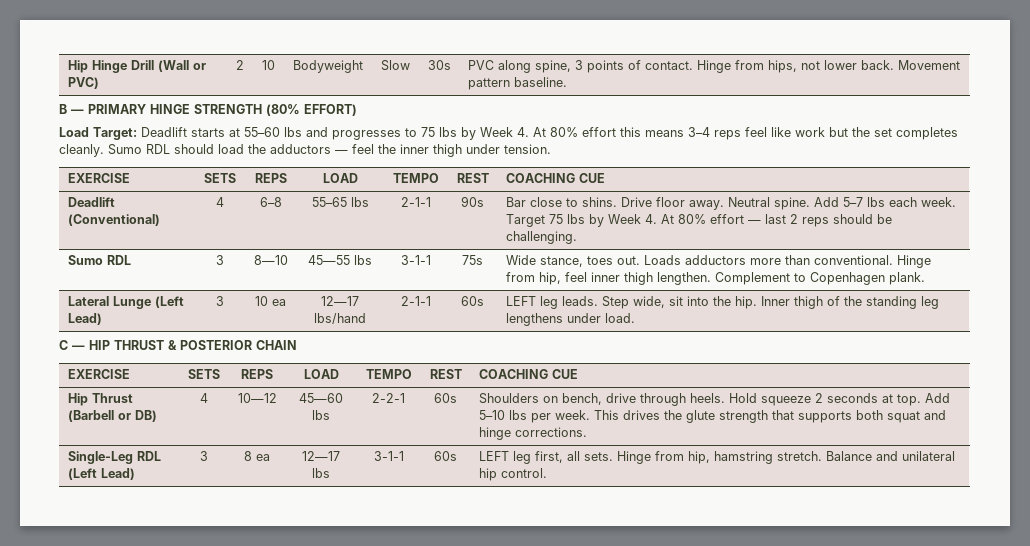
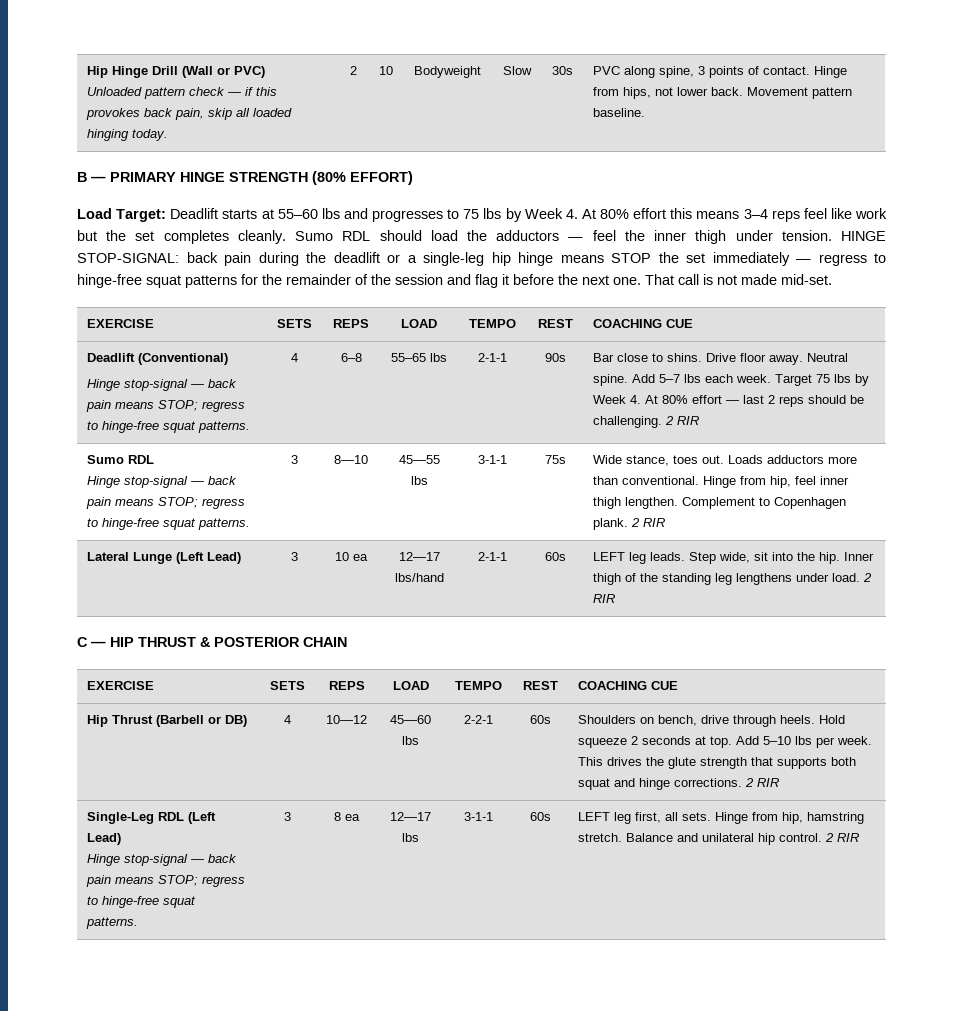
(99, 83) none -> [87,87,278,99] [86,108,293,120] [87,129,169,141] // Unloaded pattern check — if this provokes back pain, skip all loaded hinging today.
(551, 149) none -> [840,231,886,241] [77,252,886,266] [77,274,832,288] HINGE STOP-SIGNAL: back pain during the deadlift or a single-leg hip hinge means STOP the set immediately — regress to hinge-free squat patterns for the remainder of the session and flag it before the next one. That call is not made mid-set.
(160, 220) none -> [87,379,238,391] [86,400,246,412] [87,421,251,433] // Hinge stop-signal — back pain means STOP; regress to hinge-free squat patterns.
[67,255,131,265] // Sumo RDL -> [665,416,700,425] [87,455,155,464] [87,476,238,488] [86,497,246,509] [87,518,251,530] 2 RIR // Sumo RDL // Hinge stop-signal — back pain means STOP; regress to hinge-free squat patterns.
(925, 278) none -> [631,518,666,527] 2 RIR
(635, 318) none -> [863,573,873,582] [593,594,616,603] 2 RIR
(587, 432) none -> [745,778,780,787] 2 RIR
(135, 474) none -> [87,854,238,866] [86,875,246,887] [87,896,197,908] [86,917,139,929] // Hinge stop-signal — back pain means STOP; regress to hinge-free squat patterns.
(547, 473) none -> [825,833,860,842] 2 RIR

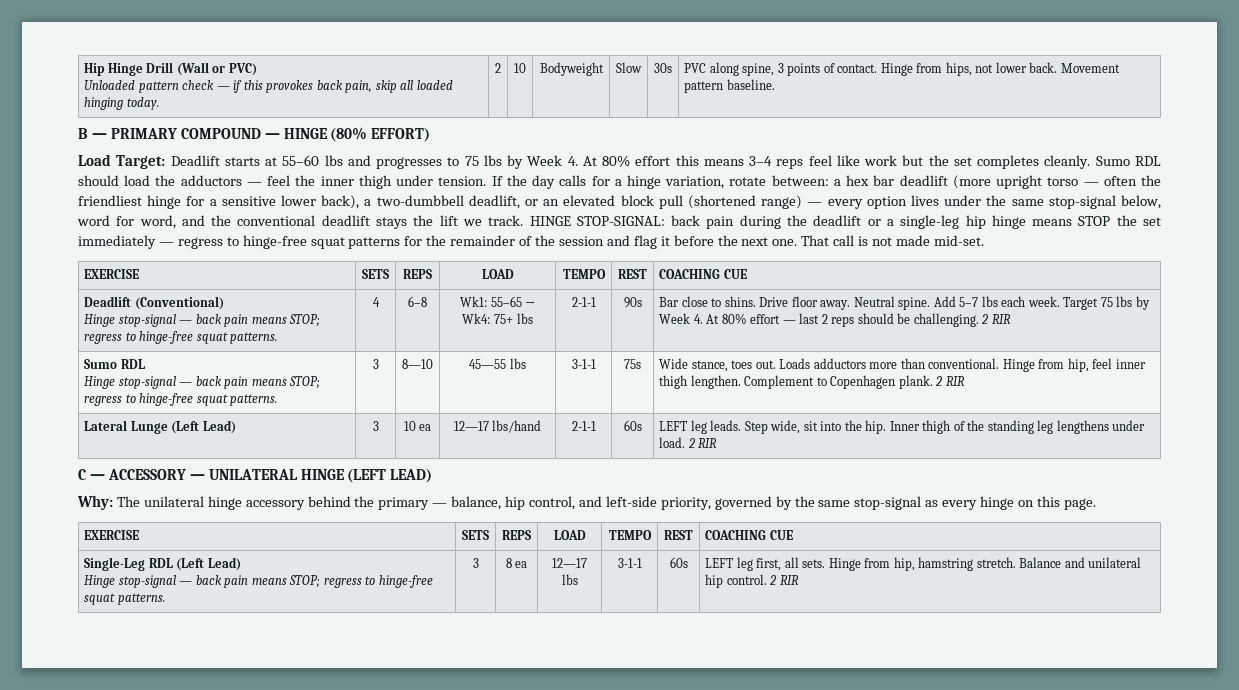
[180,172,308,182] HINGE STRENGTH -> [180,128,328,139] COMPOUND — HINGE
(832, 235) none -> [491,175,1162,189] [78,195,1162,209] [77,215,524,229] If the day calls for a hinge variation, rotate between: a hex bar deadlift (more upright torso — often the friendliest hinge for a sensitive lower back), a two-dumbbell deadlift, or an elevated block pull (shortened range) — every option lives under the same stop-signal below, word for word, and the conventional deadlift stays the lift we track.
[391,353,426,362] 55–65 -> [459,296,536,307] [462,313,513,324] Wk1: 55–65 → Wk4: 75+
[110,637,347,647] [87,681,155,690] [269,681,305,690] [328,681,365,690] [392,681,429,690] [454,681,502,690] [523,681,558,690] [578,681,679,690] [87,715,248,727] [283,715,291,724] [326,715,367,724] [390,715,431,724] [402,736,419,745] [463,715,493,724] [530,715,551,724] [578,715,846,727] [578,736,873,748] [578,757,857,769] [578,778,780,790] HIP THRUST & POSTERIOR CHAIN // EXERCISE | SETS | REPS | LOAD | TEMPO | REST | COACHING CUE // Hip Thrust (Barbell or DB) | 4 | 10―12 | 45―60 lbs | 2-2-1 | 60s | Shoulders on bench, drive through heels. Hold squeeze 2 seconds at top. Add 5–10 lbs per week. This drives the glute strength that supports both squat and hinge corrections. 2 RIR -> [107,469,433,483] [77,495,1096,510] [84,530,140,540] [462,530,489,540] [502,530,531,540] [553,530,586,540] [608,530,652,540] [664,530,693,540] [705,530,793,540] ACCESSORY — UNILATERAL HINGE (LEFT LEAD) // Why: The unilateral hinge accessory behind the primary — balance, hip control, and left-side priority, governed by the same stop-signal as every hinge on this page. // EXERCISE | SETS | REPS | LOAD | TEMPO | REST | COACHING CUE

